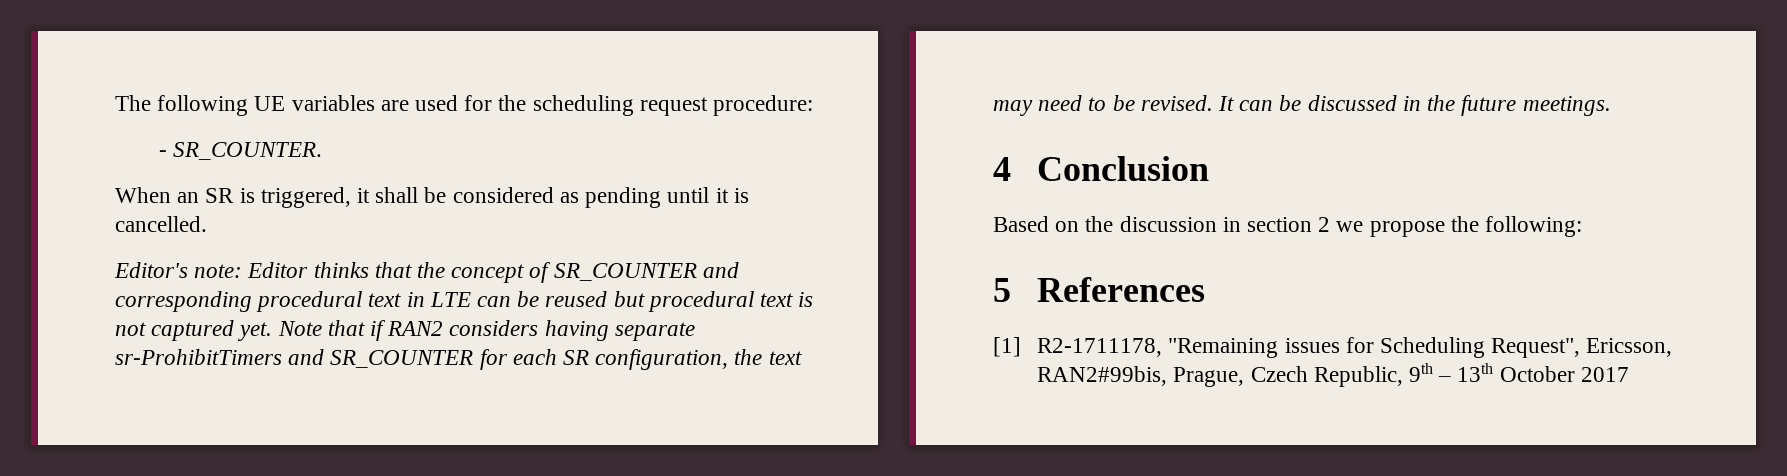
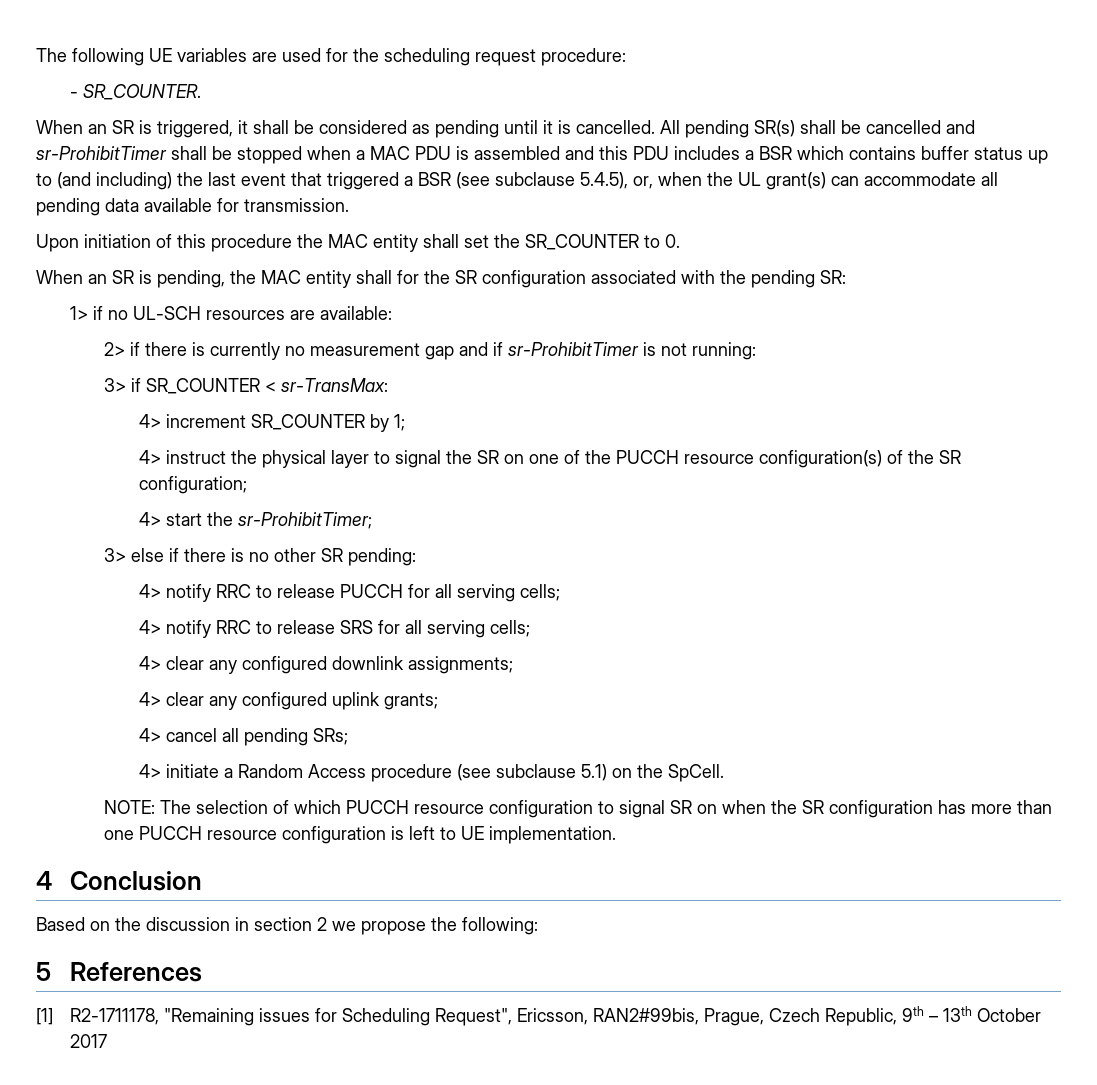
[114,262,739,283] [115,291,814,312] [115,320,695,341] [115,349,802,370] [993,95,1611,116] // Editor's note: Editor thinks that the concept of SR_COUNTER and corresponding procedural text in LTE can be reused but procedural text is not captured yet. Note that if RAN2 considers having separate sr-ProhibitTimers and SR_COUNTER for each SR configuration, the text may need to be revised. It can be discussed in the future meetings. -> [660,120,975,138] [36,146,1048,164] [36,172,998,190] [36,198,349,216] [36,234,680,252] [36,270,846,288] [70,306,393,320] [104,342,757,360] [104,378,389,394] [138,414,405,432] [138,450,961,468] [138,476,247,494] [138,512,372,529] [104,548,417,566] [138,584,560,602] [138,620,530,638] [138,656,513,674] [138,692,438,710] [138,728,348,746] [138,764,724,782] [104,800,1053,818] [104,826,617,844] All pending SR(s) shall be cancelled and sr-ProhibitTimer shall be stopped when a MAC PDU is assembled and this PDU includes a BSR which contains buffer status up to (and including) the last event that triggered a BSR (see subclause 5.4.5), or, when the UL grant(s) can accommodate all pending data available for transmission. // Upon initiation of this procedure the MAC entity shall set the SR_COUNTER to 0. // When an SR is pending, the MAC entity shall for the SR configuration associated with the pending SR: // 1> if no UL-SCH resources are available: // 2> if there is currently no measurement gap and if sr-ProhibitTimer is not running: // 3> if SR_COUNTER < sr-TransMax: // 4> increment SR_COUNTER by 1; // 4> instruct the physical layer to signal the SR on one of the PUCCH resource configuration(s) of the SR configuration; // 4> start the sr-ProhibitTimer; // 3> else if there is no other SR pending: // 4> notify RRC to release PUCCH for all serving cells; // 4> notify RRC to release SRS for all serving cells; // 4> clear any configured downlink assignments; // 4> clear any configured uplink grants; // 4> cancel all pending SRs; // 4> initiate a Random Access procedure (see subclause 5.1) on the SpCell. // NOTE: The selection of which PUCCH resource configuration to signal SR on when the SR configuration has more than one PUCCH resource configuration is left to UE implementation.

